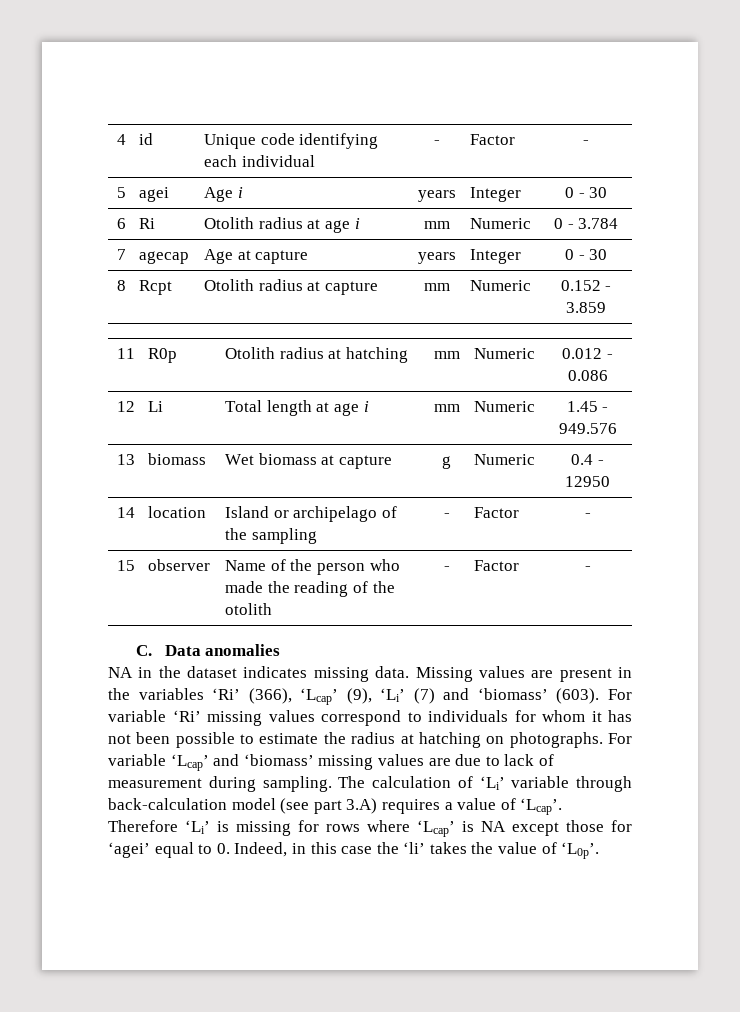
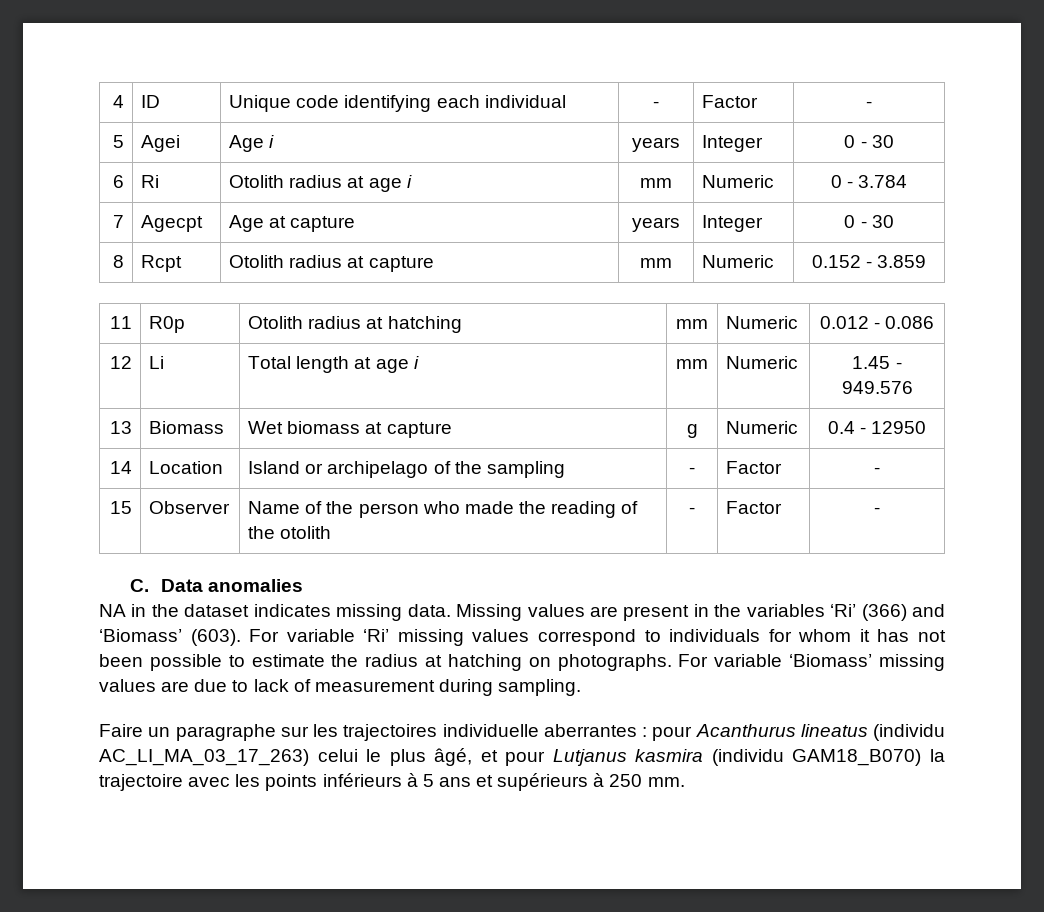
[139,133,154,145] id -> [141,95,161,108] ID
[139,187,170,202] agei -> [141,135,181,152] Agei
[139,251,190,264] agecap -> [141,215,204,232] Agecpt
[148,453,207,465] biomass -> [149,421,225,434] Biomass
[148,506,207,518] location -> [149,461,224,474] Location
[148,559,211,571] observer -> [149,501,231,514] Observer
[248,688,548,705] (366), ‘Lcap’ (9), ‘Li’ (7) and ‘biomass’ -> [861,604,945,621] [99,629,182,642] (366) and ‘Biomass’
[170,754,314,771] ‘Lcap’ and ‘biomass’ -> [789,654,873,667] ‘Biomass’
[338,776,632,792] [108,798,563,815] [108,820,632,837] [108,842,600,859] The calculation of ‘Li’ variable through back-calculation model (see part 3.A) requires a value of ‘Lcap’. Therefore ‘Li’ is missing for rows where ‘Lcap’ is NA except those for ‘agei’ equal to 0. Indeed, in this case the ‘li’ takes the value of ‘L0p’. -> [99,724,945,741] [99,748,945,766] [99,773,685,791] // Faire un paragraphe sur les trajectoires individuelle aberrantes : pour Acanthurus lineatus (individu AC_LI_MA_03_17_263) celui le plus âgé, et pour Lutjanus kasmira (individu GAM18_B070) la trajectoire avec les points inférieurs à 5 ans et supérieurs à 250 mm.

